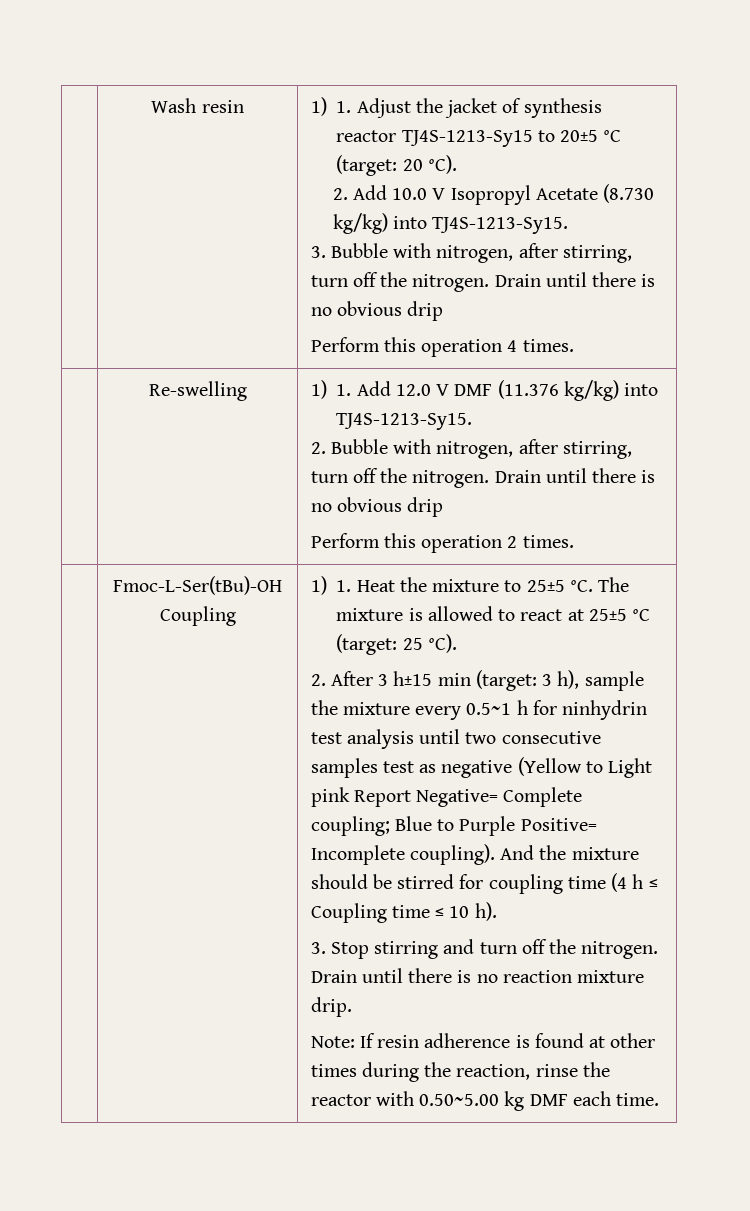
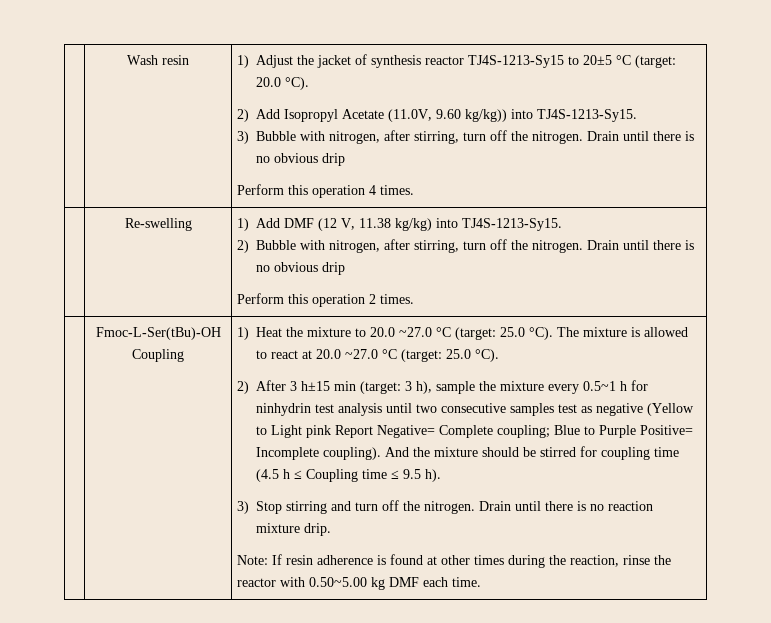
[336,101,352,113] 1. -> (250, 61) none
[402,155,457,174] [332,184,655,205] [332,213,569,234] [310,246,326,258] 20 °C). // 2. Add 10.0 V Isopropyl Acetate (8.730 kg/kg) into TJ4S-1213-Sy15. // 3. -> [256,77,310,90] [237,109,638,122] [237,131,250,144] 20.0 °C). // 2) Add Isopropyl Acetate (11.0V, 9.60 kg/kg)) into TJ4S-1213-Sy15. // 3)
[336,380,659,401] [336,413,473,430] [310,442,326,454] 1. Add 12.0 V DMF (11.376 kg/kg) into TJ4S-1213-Sy15. // 2. -> [256,218,563,231] [237,240,250,253] Add DMF (12 V, 11.38 kg/kg) into TJ4S-1213-Sy15. // 2)
[336,580,352,592] 1. -> (250, 333) none
[526,580,593,592] 25±5 °C. -> [370,327,554,340] 20.0 ~27.0 °C (target: 25.0 °C).
[588,609,651,621] [336,634,457,655] [310,674,326,686] 25±5 °C (target: 25 °C). // 2. -> [316,349,500,362] [237,381,250,394] 20.0 ~27.0 °C (target: 25.0 °C). // 2)
[611,873,628,892] (4 -> [256,469,280,482] (4.5
[449,906,470,918] 10 -> [403,469,422,479] 9.5
[310,942,326,954] 3. -> [237,501,250,514] 3)

